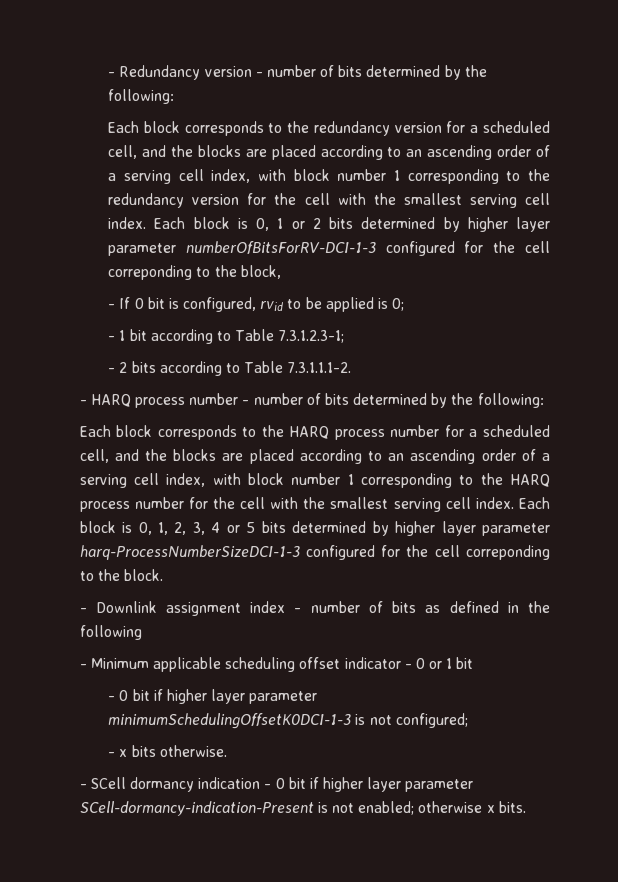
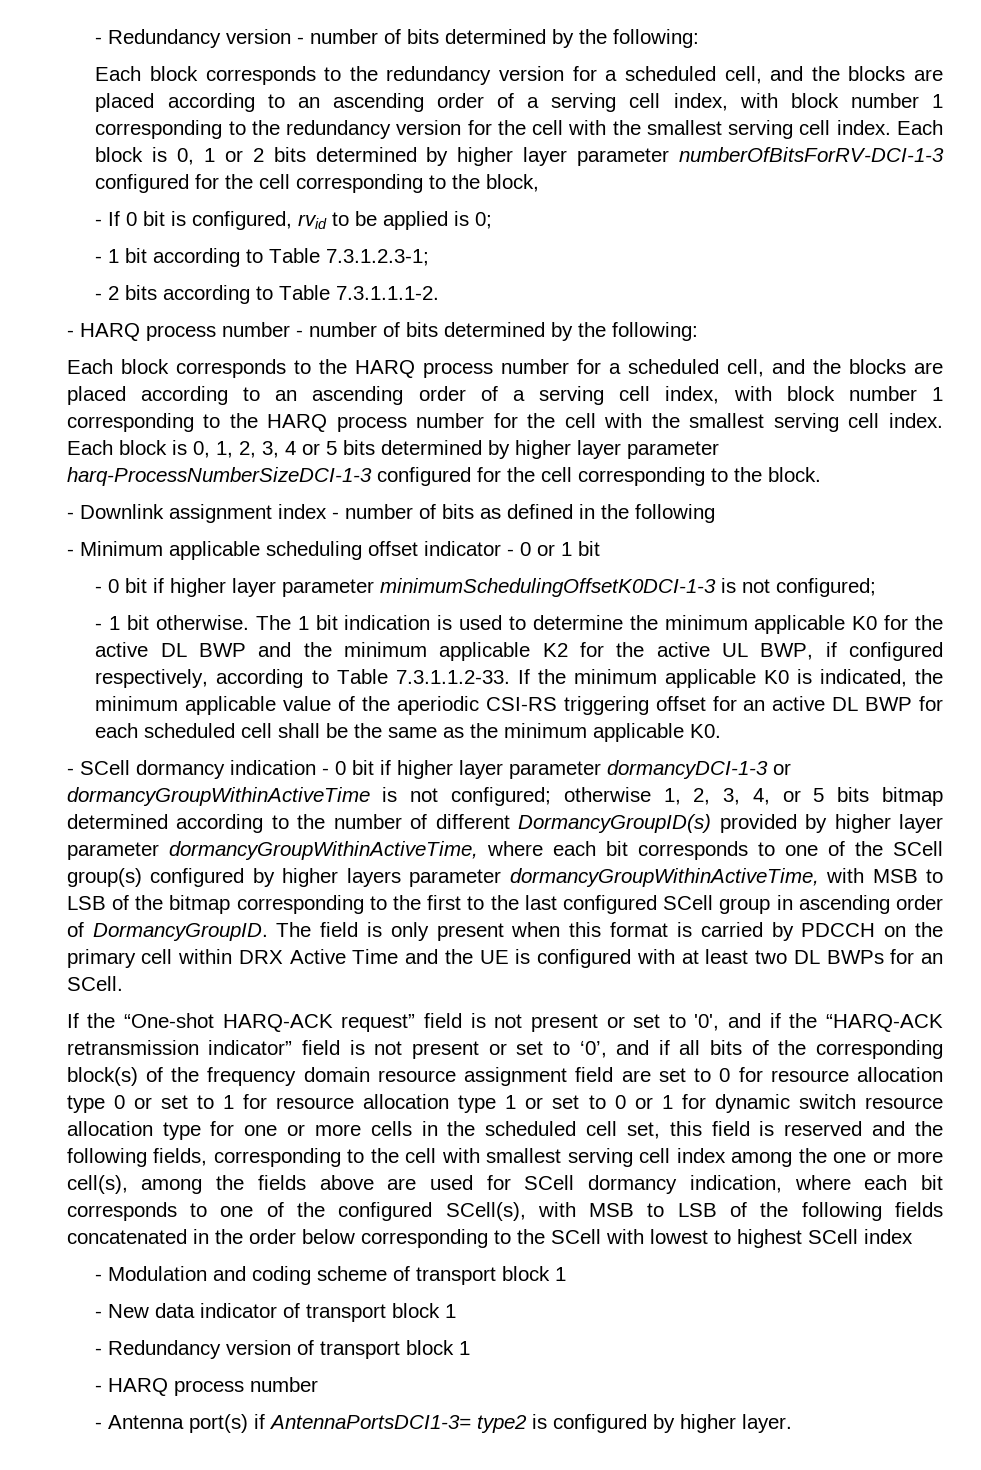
[108,265,193,280] correponding -> [296,174,424,193] corresponding
[465,545,550,560] correponding -> [577,467,705,486] corresponding
[119,745,156,757] x bits -> [109,615,150,630] 1 bit
(227, 751) none -> [255,615,943,634] [95,642,943,661] [95,669,943,688] [95,696,944,715] [95,723,722,742] The 1 bit indication is used to determine the minimum applicable K0 for the active DL BWP and the minimum applicable K2 for the active UL BWP, if configured respectively, according to Table 7.3.1.1.2-33. If the minimum applicable K0 is indicated, the minimum applicable value of the aperiodic CSI-RS triggering offset for an active DL BWP for each scheduled cell shall be the same as the minimum applicable K0.
[79,801,526,816] SCell-dormancy-indication-Present is not enabled; otherwise x bits. -> [606,760,791,779] [66,787,943,806] [66,814,943,833] [66,841,944,860] [66,868,944,887] [66,895,944,914] [66,922,943,941] [66,949,944,968] [66,976,123,991] [66,1013,944,1032] [66,1040,944,1059] [66,1067,943,1086] [66,1094,944,1113] [66,1121,944,1140] [66,1148,944,1167] [66,1175,944,1194] [66,1202,943,1221] [66,1229,913,1248] [95,1266,567,1285] [95,1303,457,1322] [95,1340,471,1359] [95,1377,319,1396] [95,1414,793,1433] dormancyDCI-1-3 or dormancyGroupWithinActiveTime is not configured; otherwise 1, 2, 3, 4, or 5 bits bitmap determined according to the number of different DormancyGroupID(s) provided by higher layer parameter dormancyGroupWithinActiveTime, where each bit corresponds to one of the SCell group(s) configured by higher layers parameter dormancyGroupWithinActiveTime, with MSB to LSB of the bitmap corresponding to the first to the last configured SCell group in ascending order of DormancyGroupID. The field is only present when this format is carried by PDCCH on the primary cell within DRX Active Time and the UE is configured with at least two DL BWPs for an SCell. // If the “One-shot HARQ-ACK request” field is not present or set to '0', and if the “HARQ-ACK retransmission indicator” field is not present or set to ‘0’, and if all bits of the corresponding block(s) of the frequency domain resource assignment field are set to 0 for resource allocation type 0 or set to 1 for resource allocation type 1 or set to 0 or 1 for dynamic switch resource allocation type for one or more cells in the scheduled cell set, this field is reserved and the following fields, corresponding to the cell with smallest serving cell index among the one or more cell(s), among the fields above are used for SCell dormancy indication, where each bit corresponds to one of the configured SCell(s), with MSB to LSB of the following fields concatenated in the order below corresponding to the SCell with lowest to highest SCell index // - Modulation and coding scheme of transport block 1 // - New data indicator of transport block 1 // - Redundancy version of transport block 1 // - HARQ process number // - Antenna port(s) if AntennaPortsDCI1-3= type2 is configured by higher layer.

